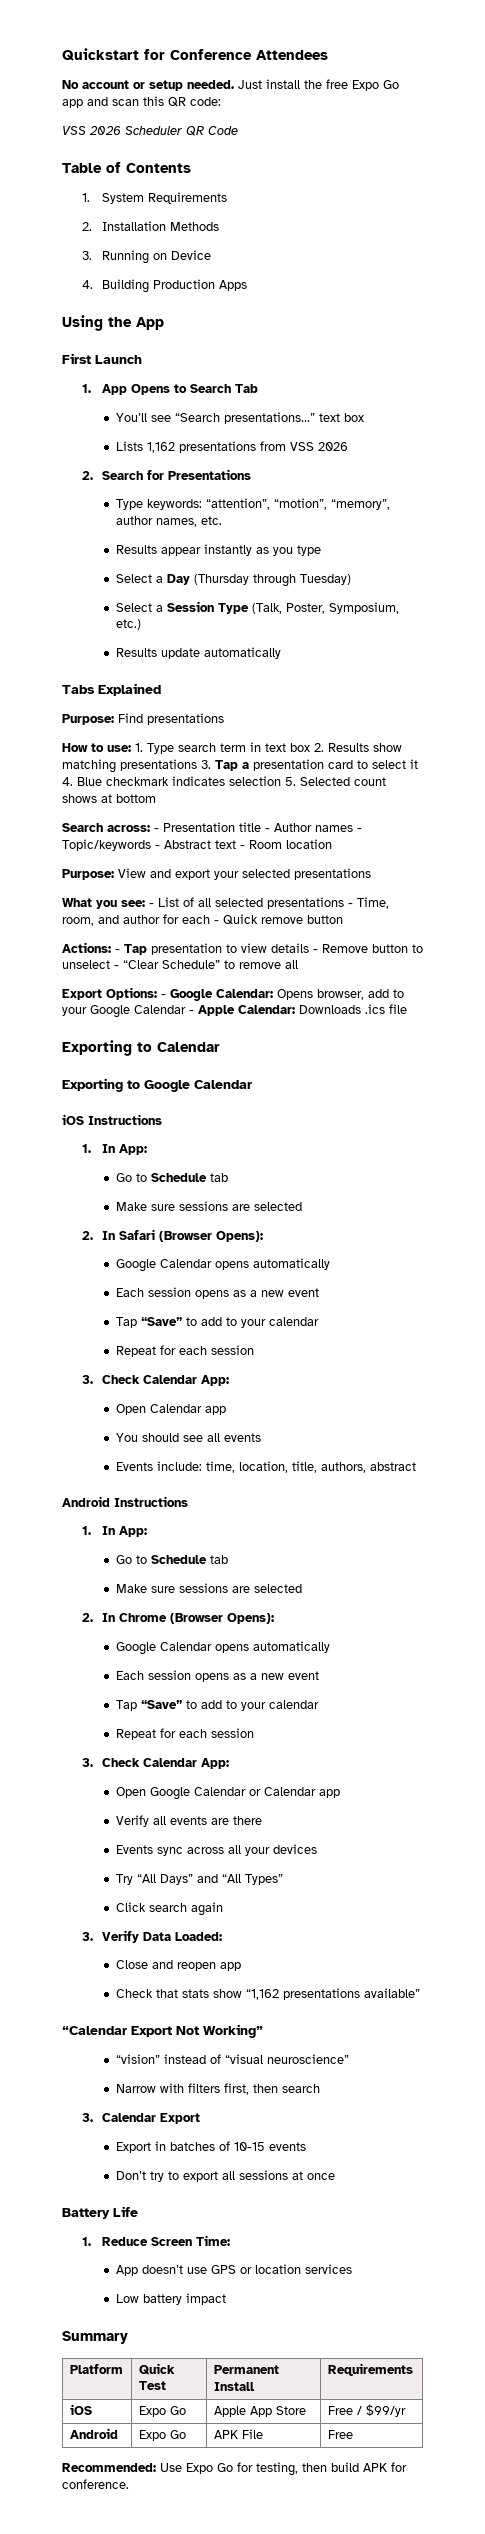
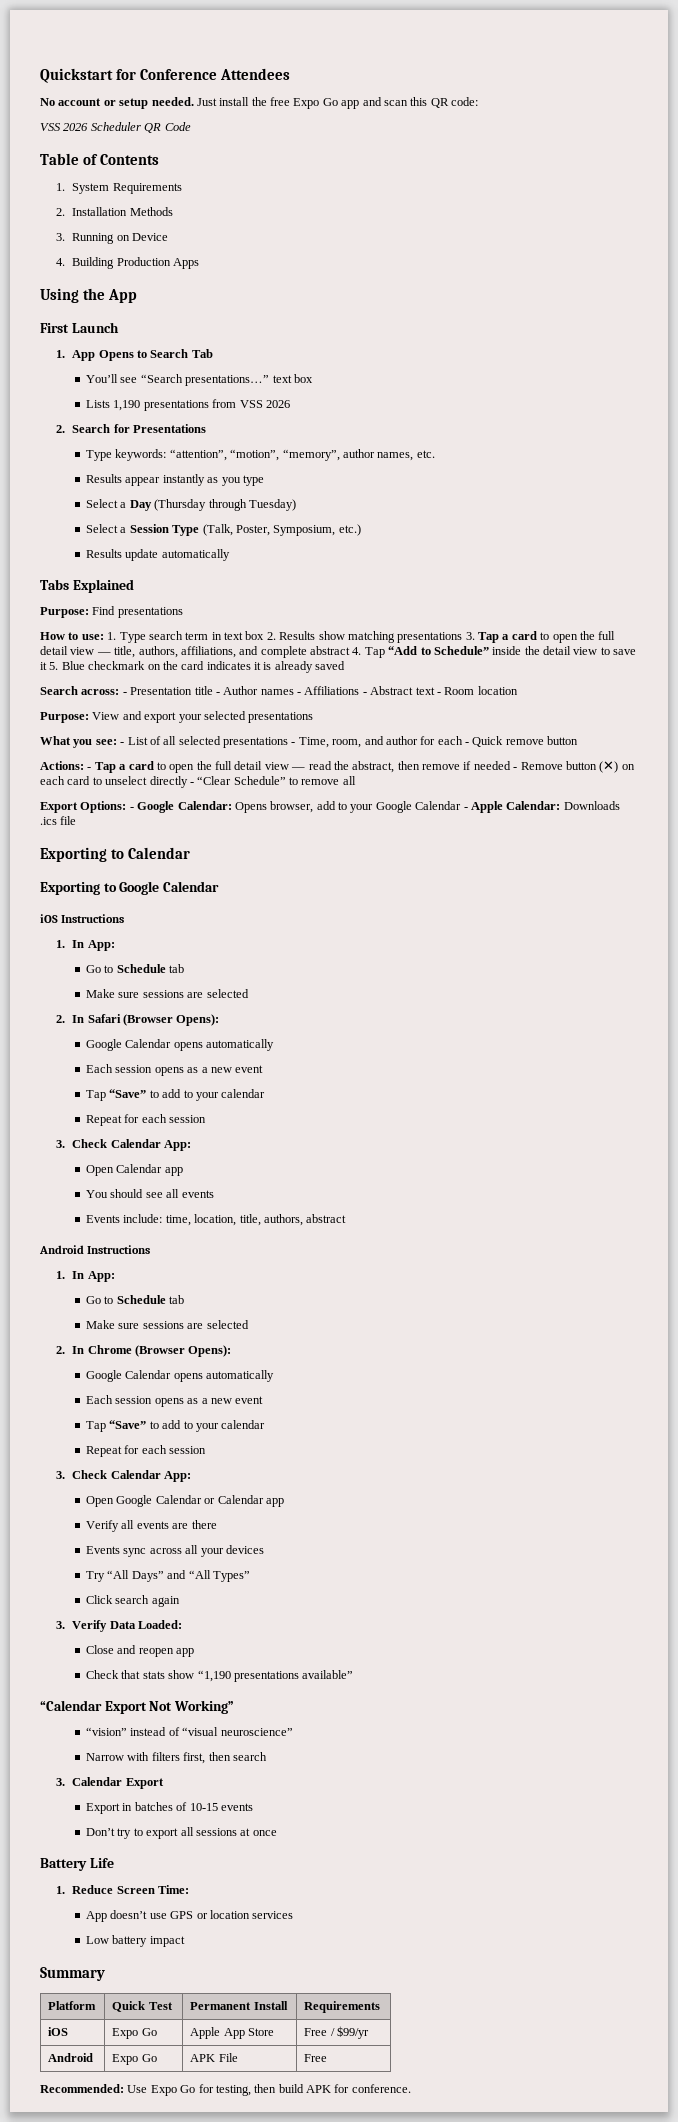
[147,442,176,453] 1,162 -> [113,400,141,411] 1,190
[253,759,418,771] [62,776,386,786] [62,794,156,803] presentation card to select it 4. Blue checkmark indicates selection 5. Selected count shows at bottom -> [511,631,616,643] [40,646,637,658] [40,661,346,673] card to open the full detail view — title, authors, affiliations, and complete abstract 4. Tap “Add to Schedule” inside the detail view to save it 5. Blue checkmark on the card indicates it is already saved
[62,839,151,851] Topic/keywords -> [304,686,360,695] Affiliations
[151,943,408,955] presentation to view details - Remove button -> [119,761,635,773] [40,776,91,785] a card to open the full detail view — read the abstract, then remove if needed - Remove button (✕) on each card
(110, 964) none -> [149,776,188,788] directly
[246,1989,280,2000] “1,162 -> [197,1670,231,1682] “1,190

